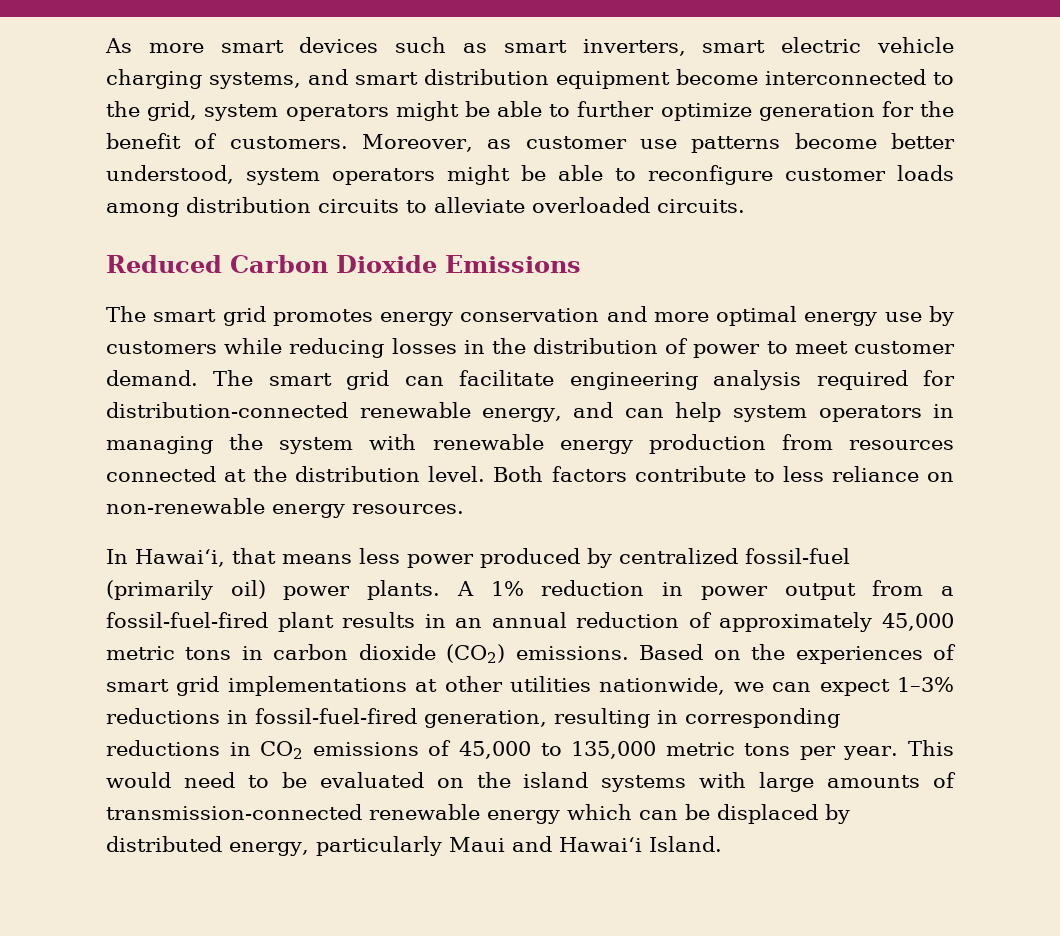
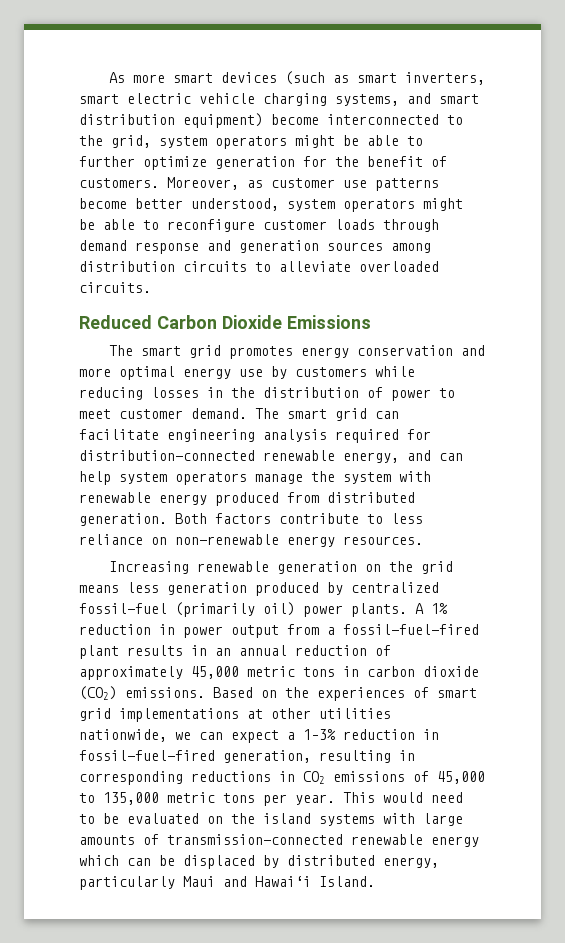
[395,37,447,53] such -> [284,71,325,85] (such
[556,71,670,89] equipment -> [183,113,263,128] equipment)
(954, 173) none -> [383,219,439,232] [79,240,383,254] through demand response and generation sources
[933,404,954,418] [106,436,213,454] in managing -> [255,474,303,484] manage
[648,434,954,454] [106,466,486,482] production from resources connected at the distribution level. -> [215,492,415,506] [79,513,167,526] produced from distributed generation.
[106,548,276,567] In Hawai‘i, that -> [108,561,453,574] Increasing renewable generation on the grid
[407,554,474,568] power -> [167,582,247,595] generation
[896,677,954,692] [106,708,220,724] 1–3% reductions -> [287,729,415,740] a 1–3% reduction

